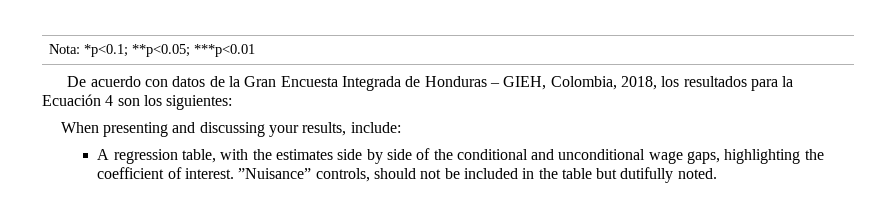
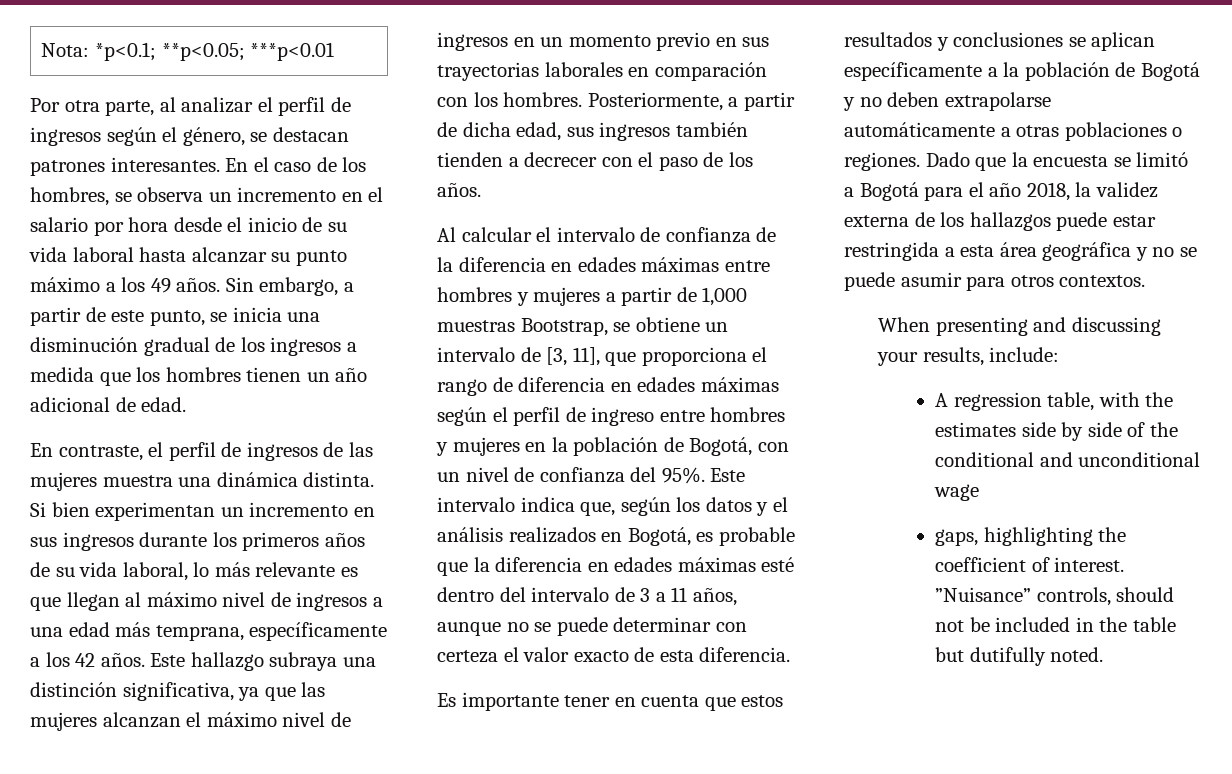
[67,76,794,91] [42,94,233,110] De acuerdo con datos de la Gran Encuesta Integrada de Honduras – GIEH, Colombia, 2018, los resultados para la Ecuación 4 son los siguientes: -> [30,97,351,116] [30,127,349,146] [30,157,367,176] [30,187,384,206] [30,217,347,236] [29,247,347,266] [30,277,354,296] [30,307,321,326] [30,337,357,356] [30,367,368,386] [30,397,187,412] [30,442,373,461] [30,472,375,491] [30,502,375,521] [30,532,365,551] [30,562,358,581] [30,592,383,611] [30,622,388,641] [30,652,376,671] [30,682,326,701] [30,712,351,731] [437,32,770,51] [437,62,767,81] [437,92,795,111] [437,122,748,141] [437,152,753,171] [437,182,481,197] [437,227,777,243] [437,257,770,272] [437,287,748,306] [437,317,729,336] [437,347,768,366] [437,377,779,396] [437,407,786,426] [436,437,789,456] [437,467,746,484] [437,497,788,516] [437,527,795,546] [437,557,795,576] [437,587,737,606] [437,617,747,636] [437,647,791,663] [437,692,784,711] [844,32,1156,51] [844,62,1200,81] [843,92,1051,111] [844,122,1183,141] [844,152,1189,171] [844,182,1158,201] [844,212,1156,231] [844,242,1197,261] [844,272,1146,291] Por otra parte, al analizar el perfil de ingresos según el género, se destacan patrones interesantes. En el caso de los hombres, se observa un incremento en el salario por hora desde el inicio de su vida laboral hasta alcanzar su punto máximo a los 49 años. Sin embargo, a partir de este punto, se inicia una disminución gradual de los ingresos a medida que los hombres tienen un año adicional de edad. // En contraste, el perfil de ingresos de las mujeres muestra una dinámica distinta. Si bien experimentan un incremento en sus ingresos durante los primeros años de su vida laboral, lo más relevante es que llegan al máximo nivel de ingresos a una edad más temprana, específicamente a los 42 años. Este hallazgo subraya una distinción significativa, ya que las mujeres alcanzan el máximo nivel de ingresos en un momento previo en sus trayectorias laborales en comparación con los hombres. Posteriormente, a partir de dicha edad, sus ingresos también tienden a decrecer con el paso de los años. // Al calcular el intervalo de confianza de la diferencia en edades máximas entre hombres y mujeres a partir de 1,000 muestras Bootstrap, se obtiene un intervalo de [3, 11], que proporciona el rango de diferencia en edades máximas según el perfil de ingreso entre hombres y mujeres en la población de Bogotá, con un nivel de confianza del 95%. Este intervalo indica que, según los datos y el análisis realizados en Bogotá, es probable que la diferencia en edades máximas esté dentro del intervalo de 3 a 11 años, aunque no se puede determinar con certeza el valor exacto de esta diferencia. // Es importante tener en cuenta que estos resultados y conclusiones se aplican específicamente a la población de Bogotá y no deben extrapolarse automáticamente a otras poblaciones o regiones. Dado que la encuesta se limitó a Bogotá para el año 2018, la validez externa de los hallazgos puede estar restringida a esta área geográfica y no se puede asumir para otros contextos.
(683, 157) none -> (979, 492) //

